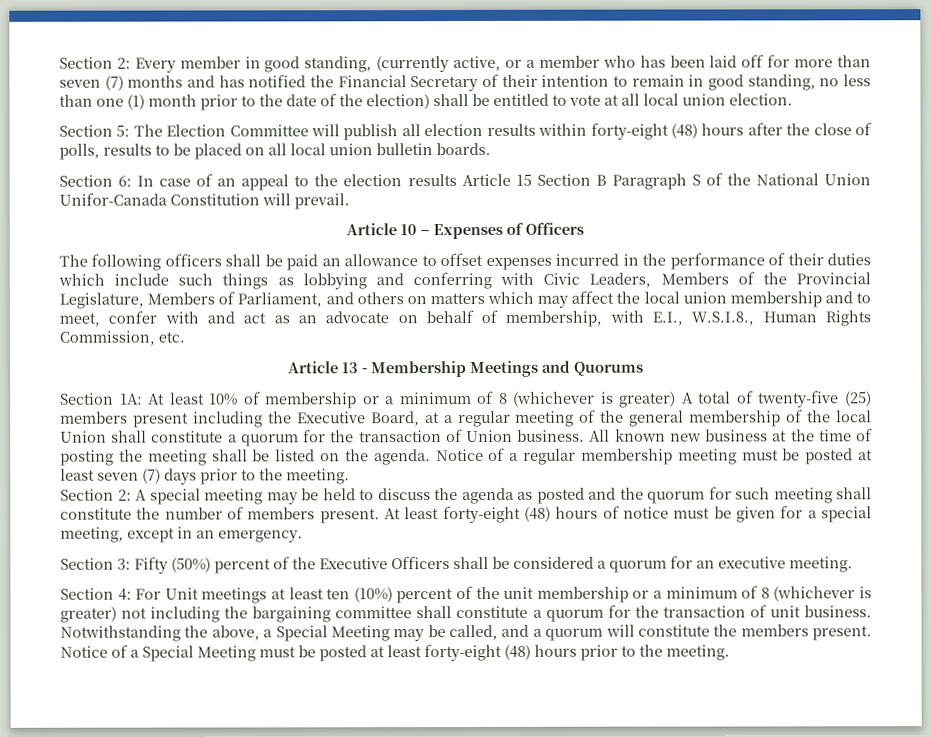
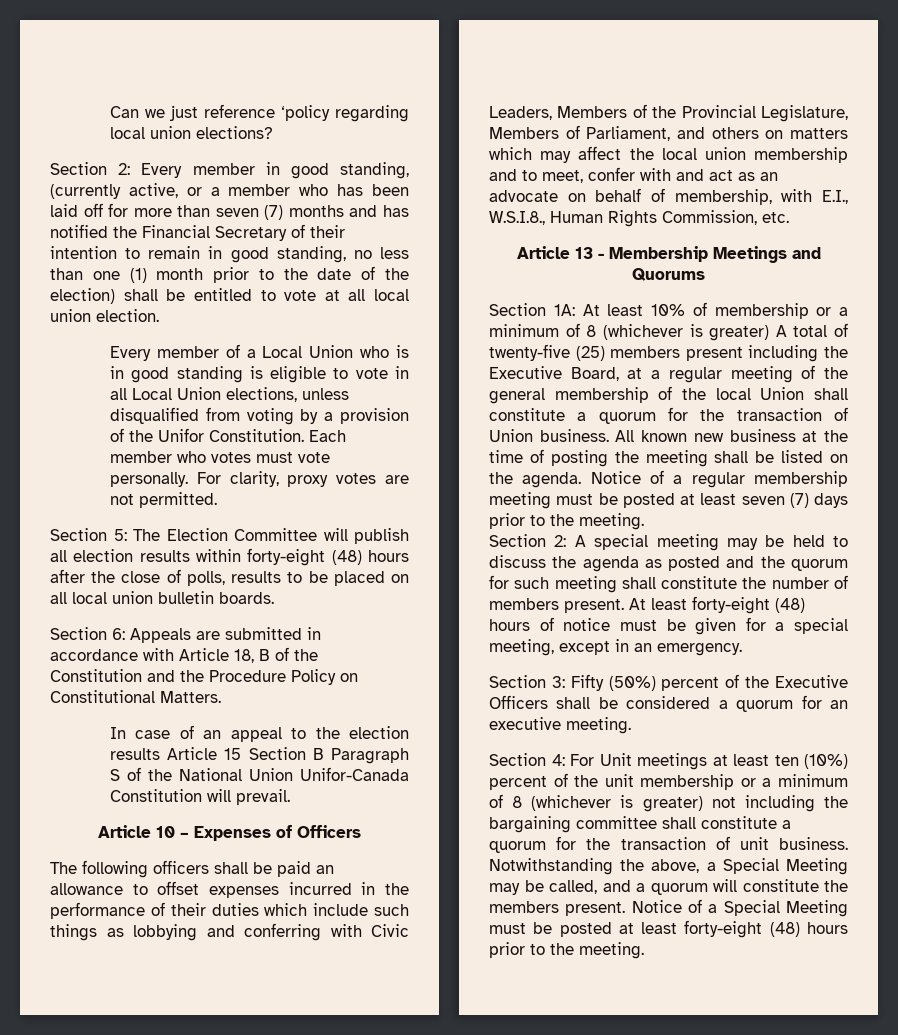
(59, 62) none -> [109,104,410,122] [109,126,273,139] Can we just reference ‘policy regarding local union elections? //
(793, 99) none -> [109,344,410,361] [109,366,409,383] [109,387,349,402] [109,407,409,425] [109,428,346,442] [109,451,330,463] [109,471,409,487] [109,492,217,508] // Every member of a Local Union who is in good standing is eligible to vote in all Local Union elections, unless disqualified from voting by a provision of the Unifor Constitution. Each member who votes must vote personally. For clarity, proxy votes are not permitted.
(133, 181) none -> [130,627,321,643] [50,647,318,663] [50,669,358,685] [50,690,221,703] Appeals are submitted in accordance with Article 18, B of the Constitution and the Procedure Policy on Constitutional Matters. //

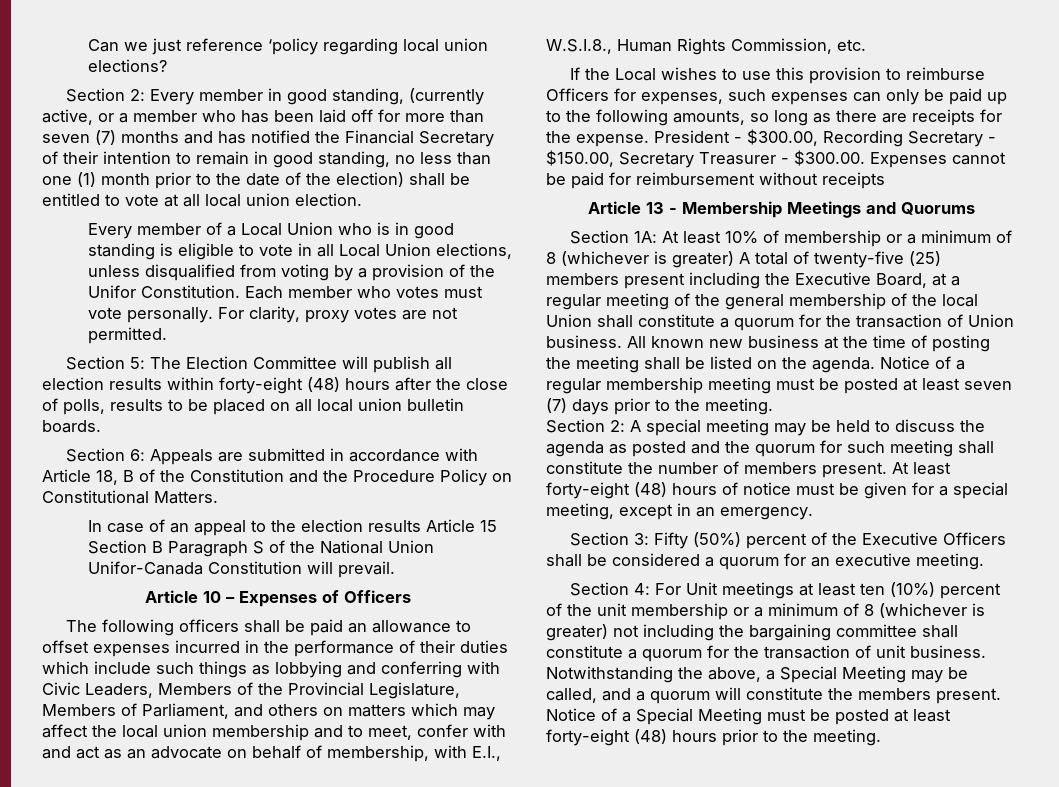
(789, 217) none -> [570,67,986,84] [546,88,1007,105] [546,109,1002,126] [546,129,996,147] [546,150,1006,168] [546,172,885,189] // If the Local wishes to use this provision to reimburse Officers for expenses, such expenses can only be paid up to the following amounts, so long as there are receipts for the expense. President - $300.00, Recording Secretary - $150.00, Secretary Treasurer - $300.00. Expenses cannot be paid for reimbursement without receipts

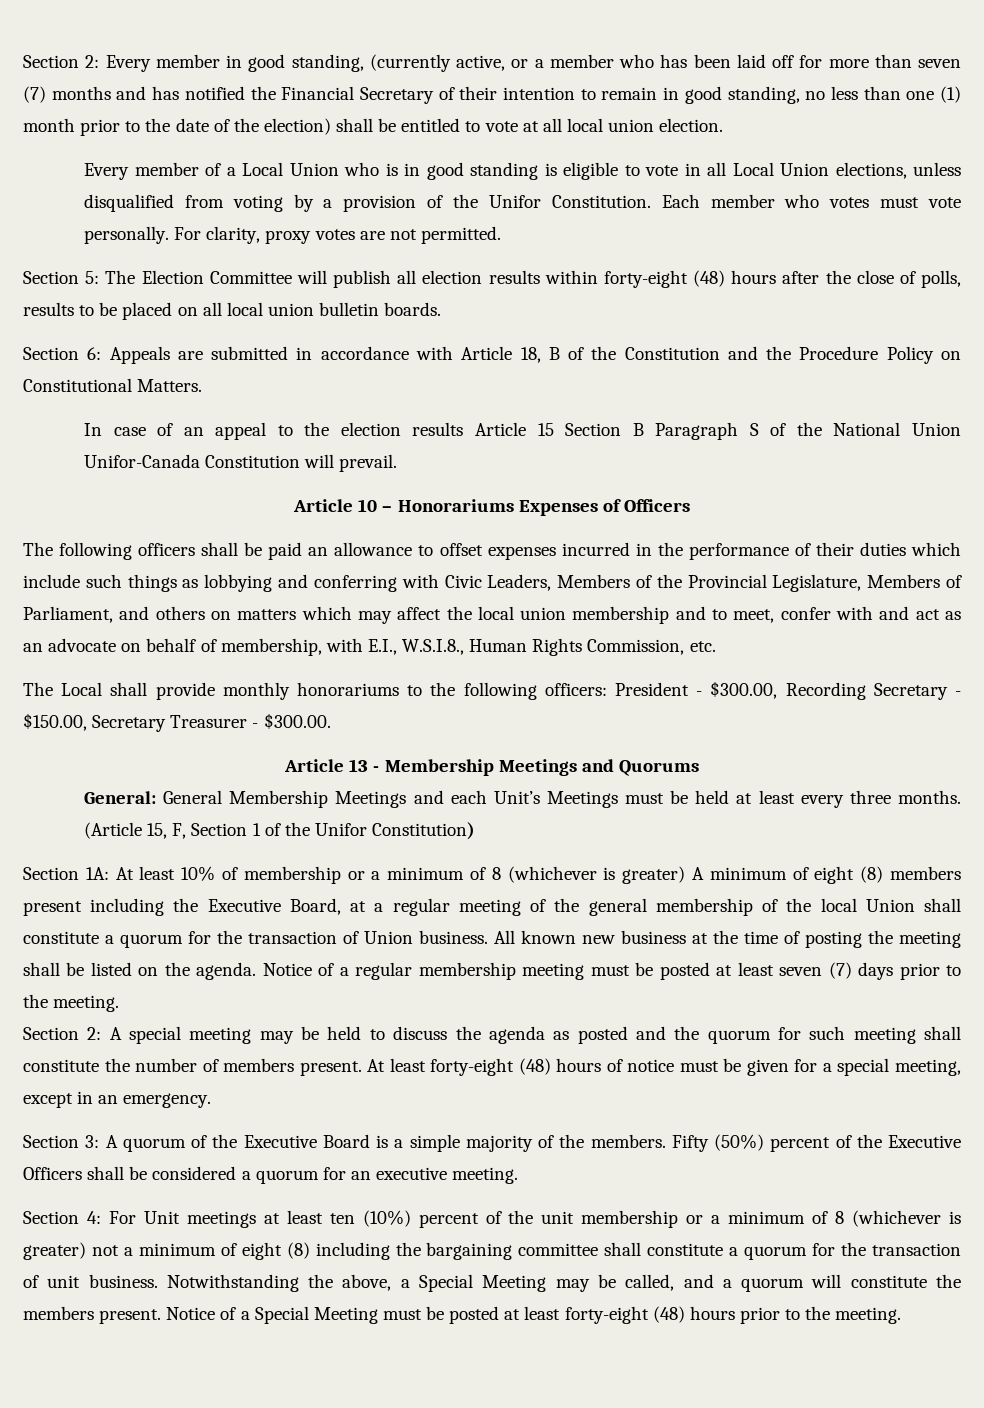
[87,38,488,55] [87,59,167,72] Can we just reference ‘policy regarding local union elections? // -> (23, 61) none
(235, 600) none -> [397,499,514,512] Honorariums
[570,67,986,84] [546,88,1007,105] [546,109,1002,126] [546,131,649,147] If the Local wishes to use this provision to reimburse Officers for expenses, such expenses can only be paid up to the following amounts, so long as there are receipts for the expense. -> [23,682,607,700] The Local shall provide monthly honorariums to the following officers:
[870,152,1006,168] [546,172,885,189] Expenses cannot be paid for reimbursement without receipts -> (331, 721) none
(975, 208) none -> [84,790,962,808] [84,822,476,840] // General: General Membership Meetings and each Unit’s Meetings must be held at least every three months. (Article 15, F, Section 1 of the Unifor Constitution)
[755,251,941,268] total of twenty-five (25) -> [709,866,884,884] minimum of eight (8)
(650, 539) none -> [105,1134,666,1152] A quorum of the Executive Board is a simple majority of the members.
(639, 631) none -> [123,1242,310,1260] a minimum of eight (8)

